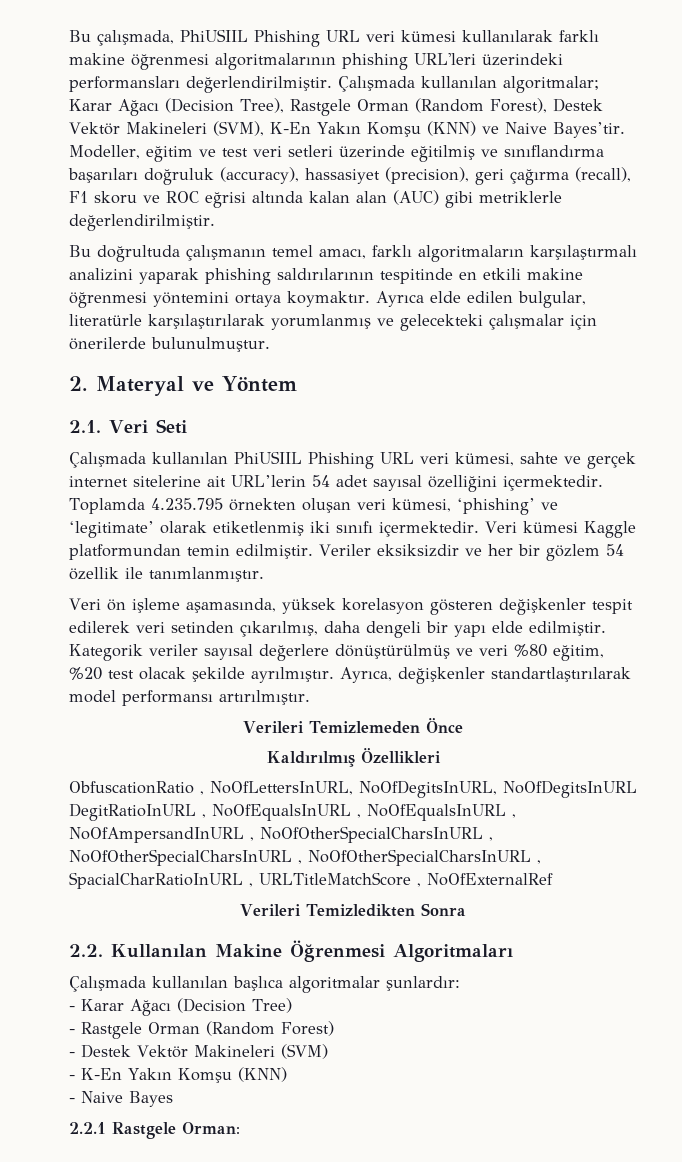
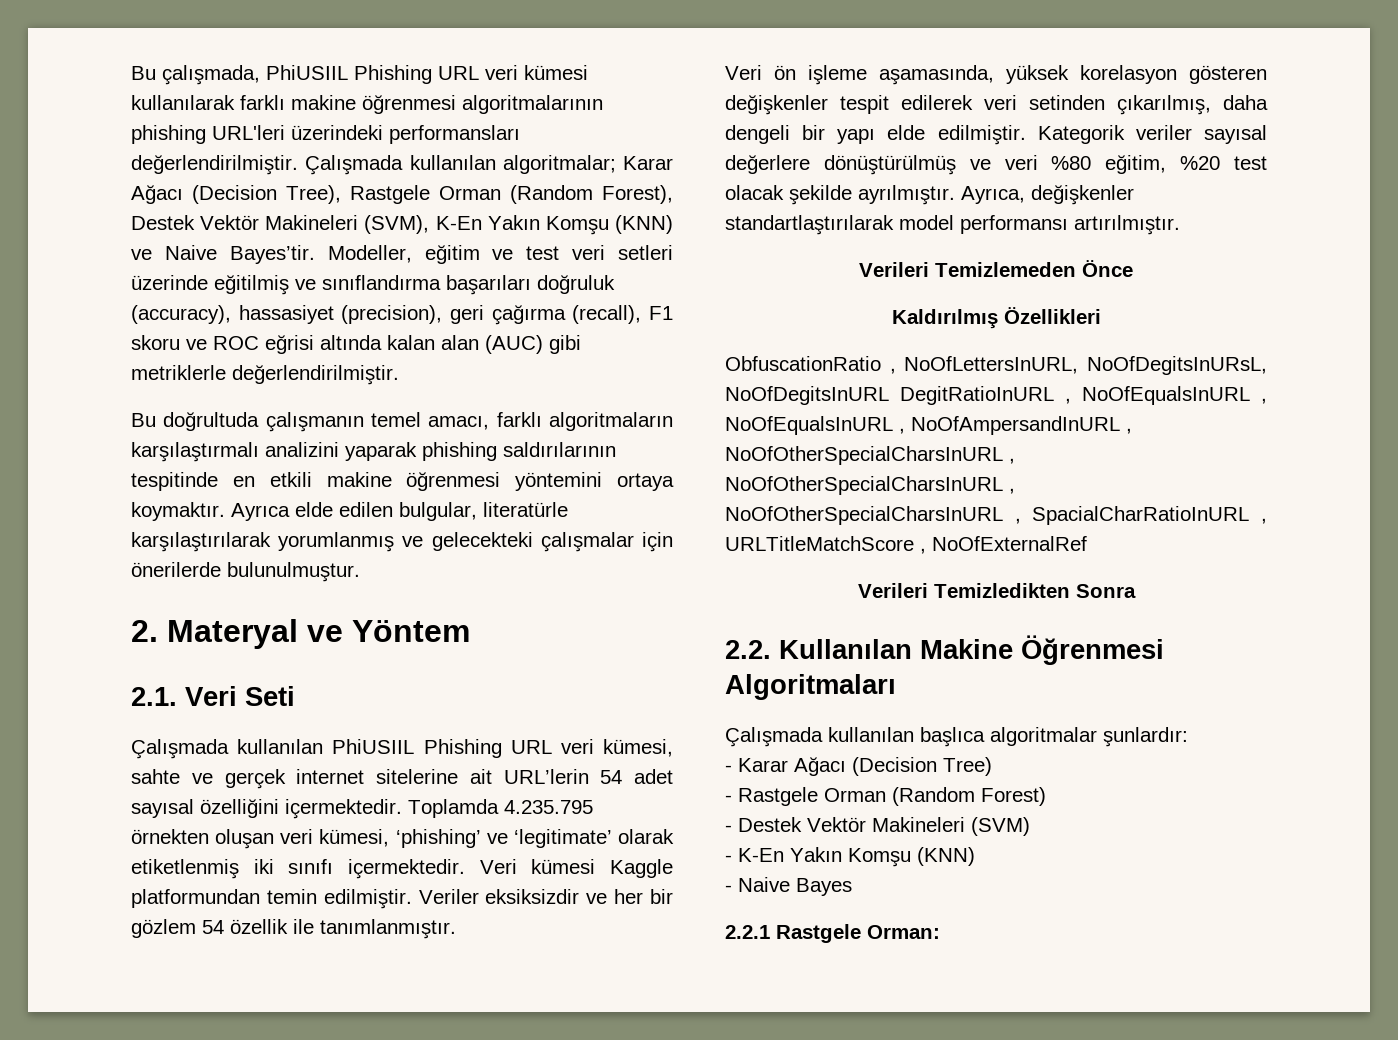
[359,780,497,798] NoOfDegitsInURL, -> [1087,356,1267,375] NoOfDegitsInURsL,

